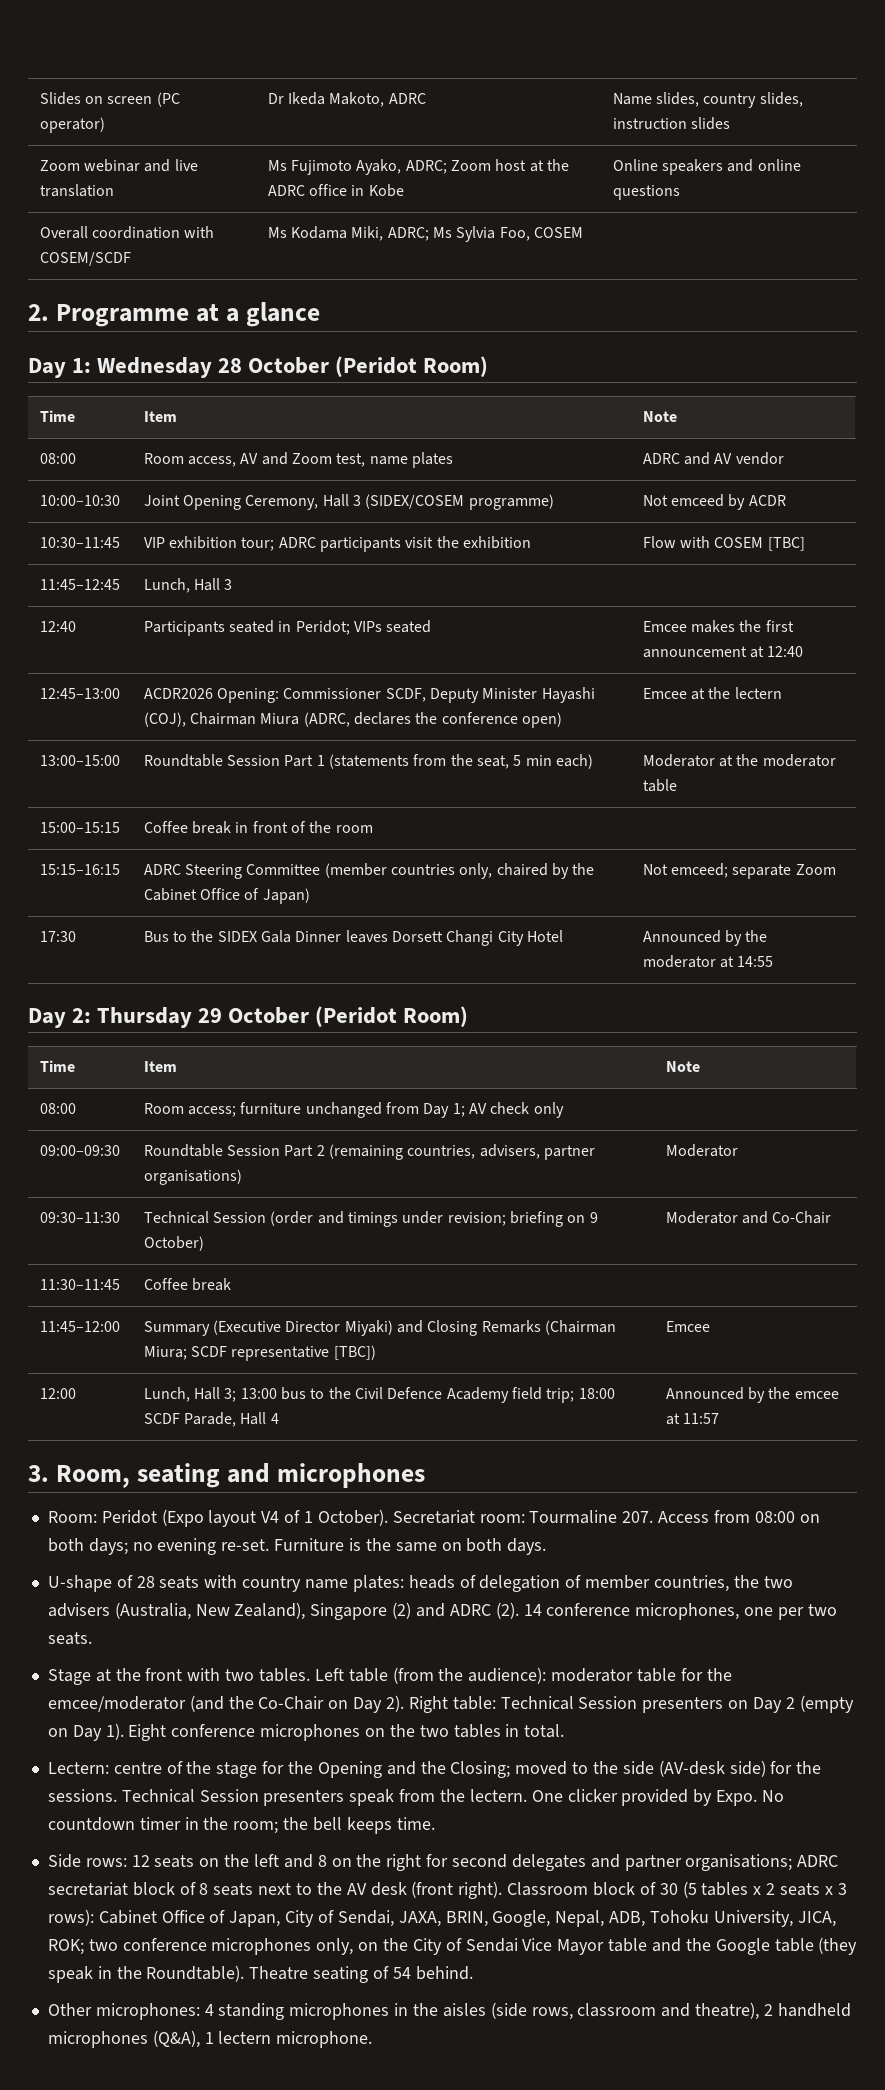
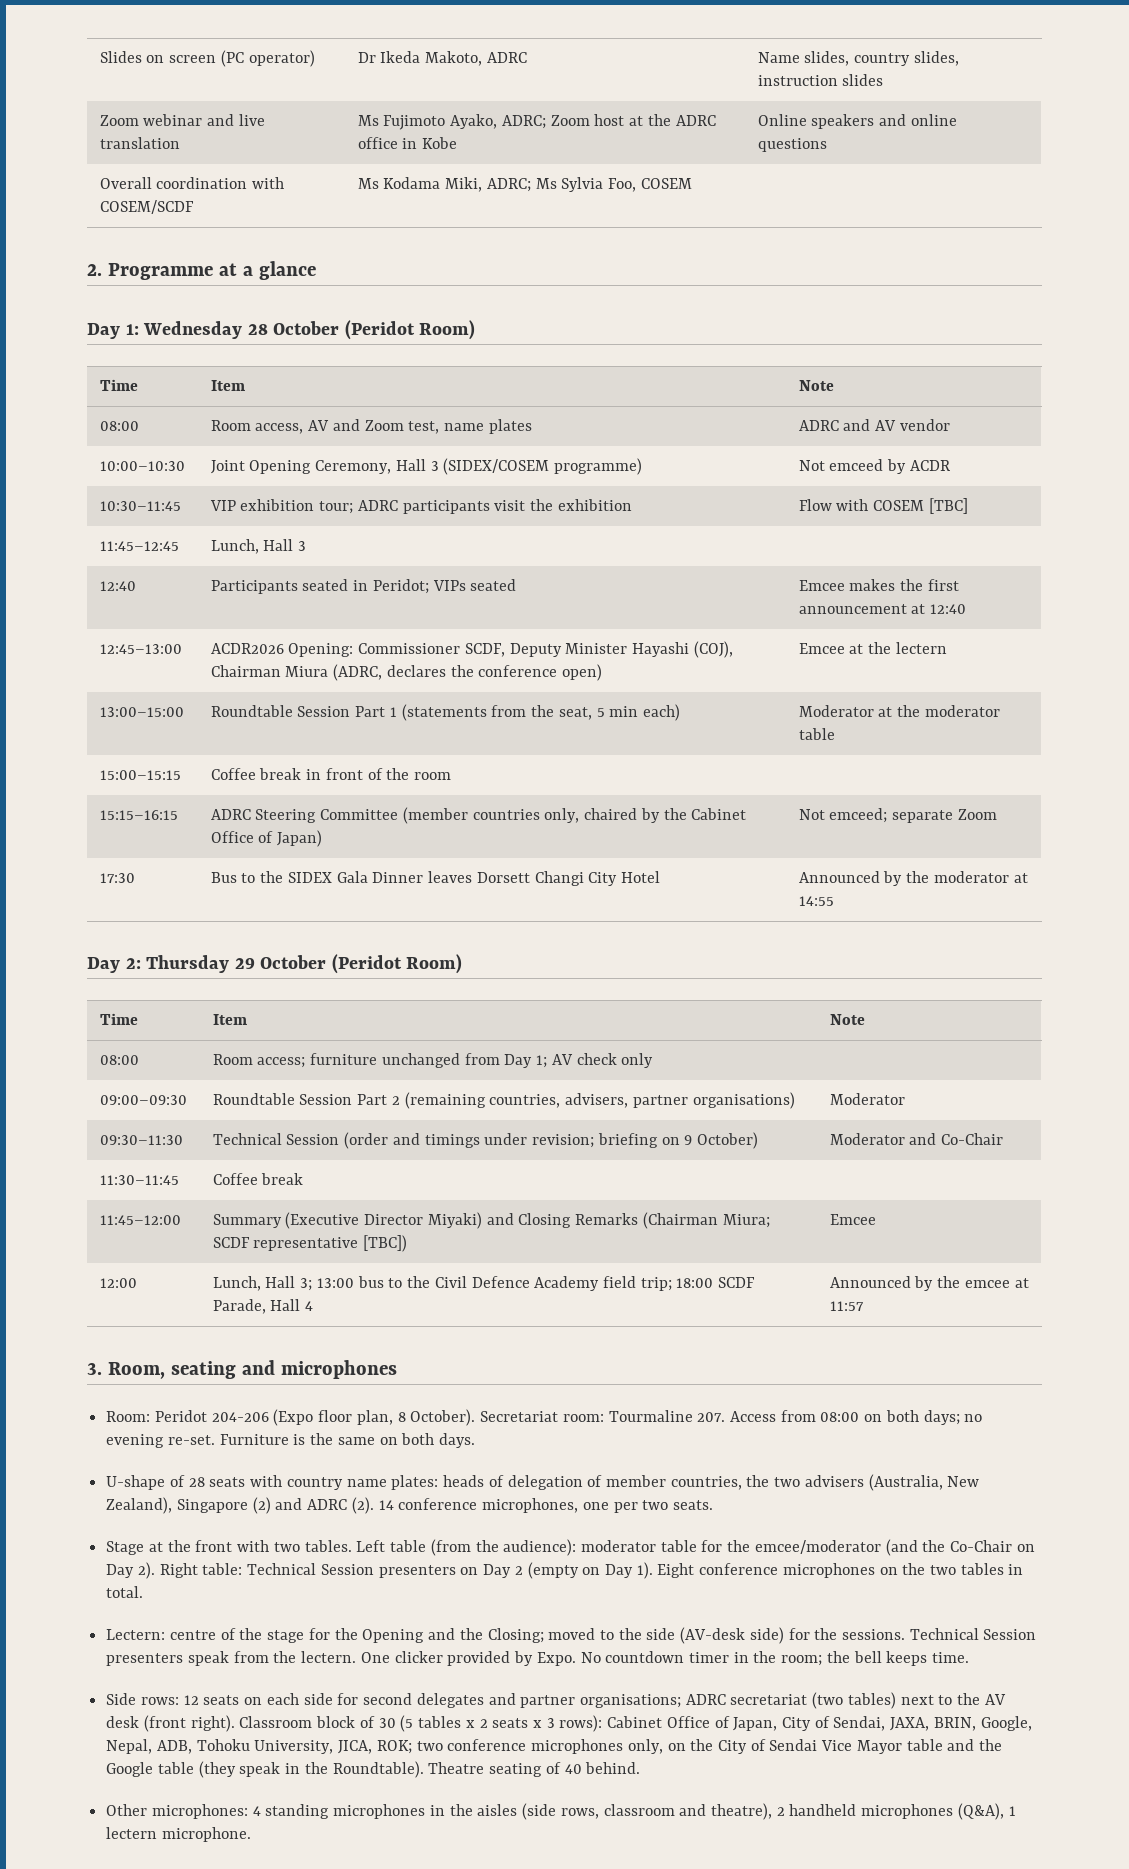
[161,1509,313,1527] (Expo layout V4 of 1 -> [211,1409,406,1426] 204-206 (Expo floor plan, 8
[224,1854,422,1871] the left and 8 on the right -> [266,1693,333,1705] each side
[132,1882,254,1896] block of 8 seats -> [812,1692,896,1709] (two tables)
[392,1967,411,1979] 54 -> [564,1764,582,1774] 40

